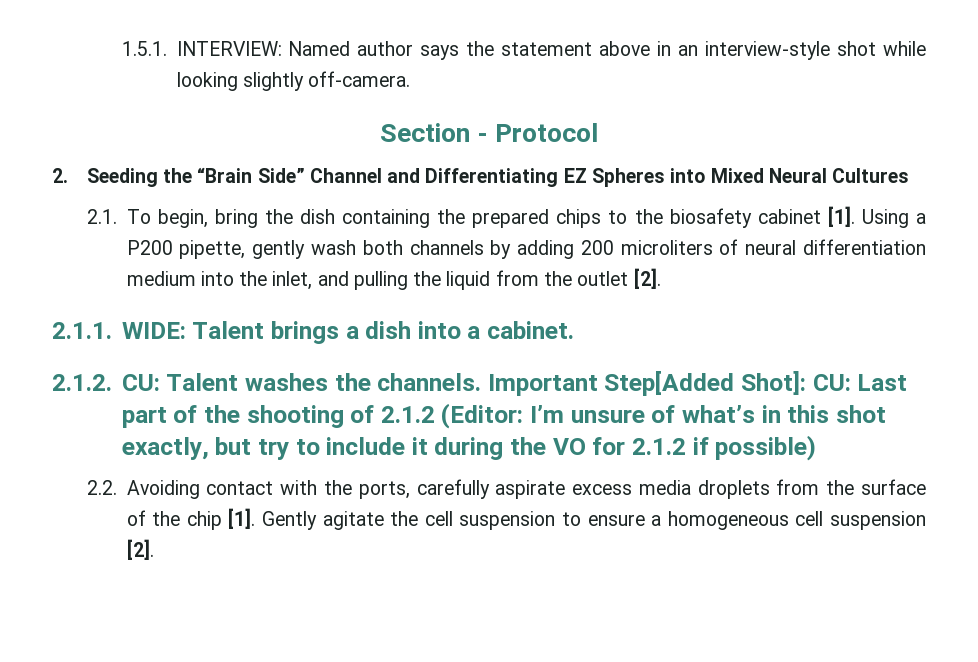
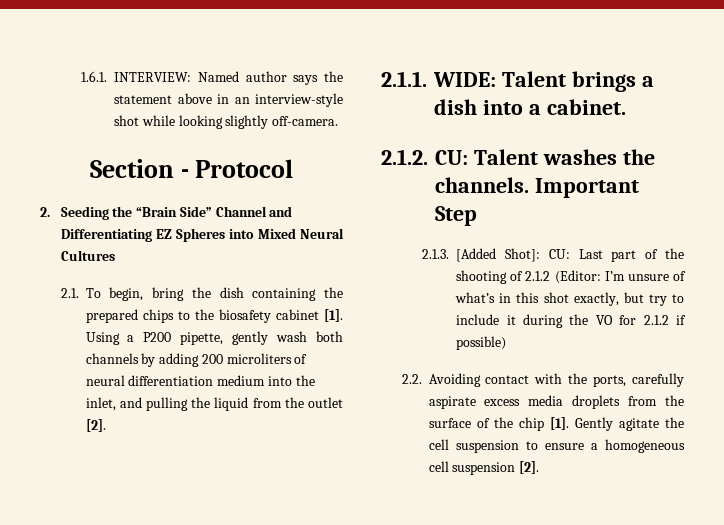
[121,41,167,56] 1.5.1. -> [81,71,108,82] 1.6.1.
[604,371,735,396] Step[Added -> [435,206,477,226] [422,248,497,262] Step // 2.1.3. [Added

